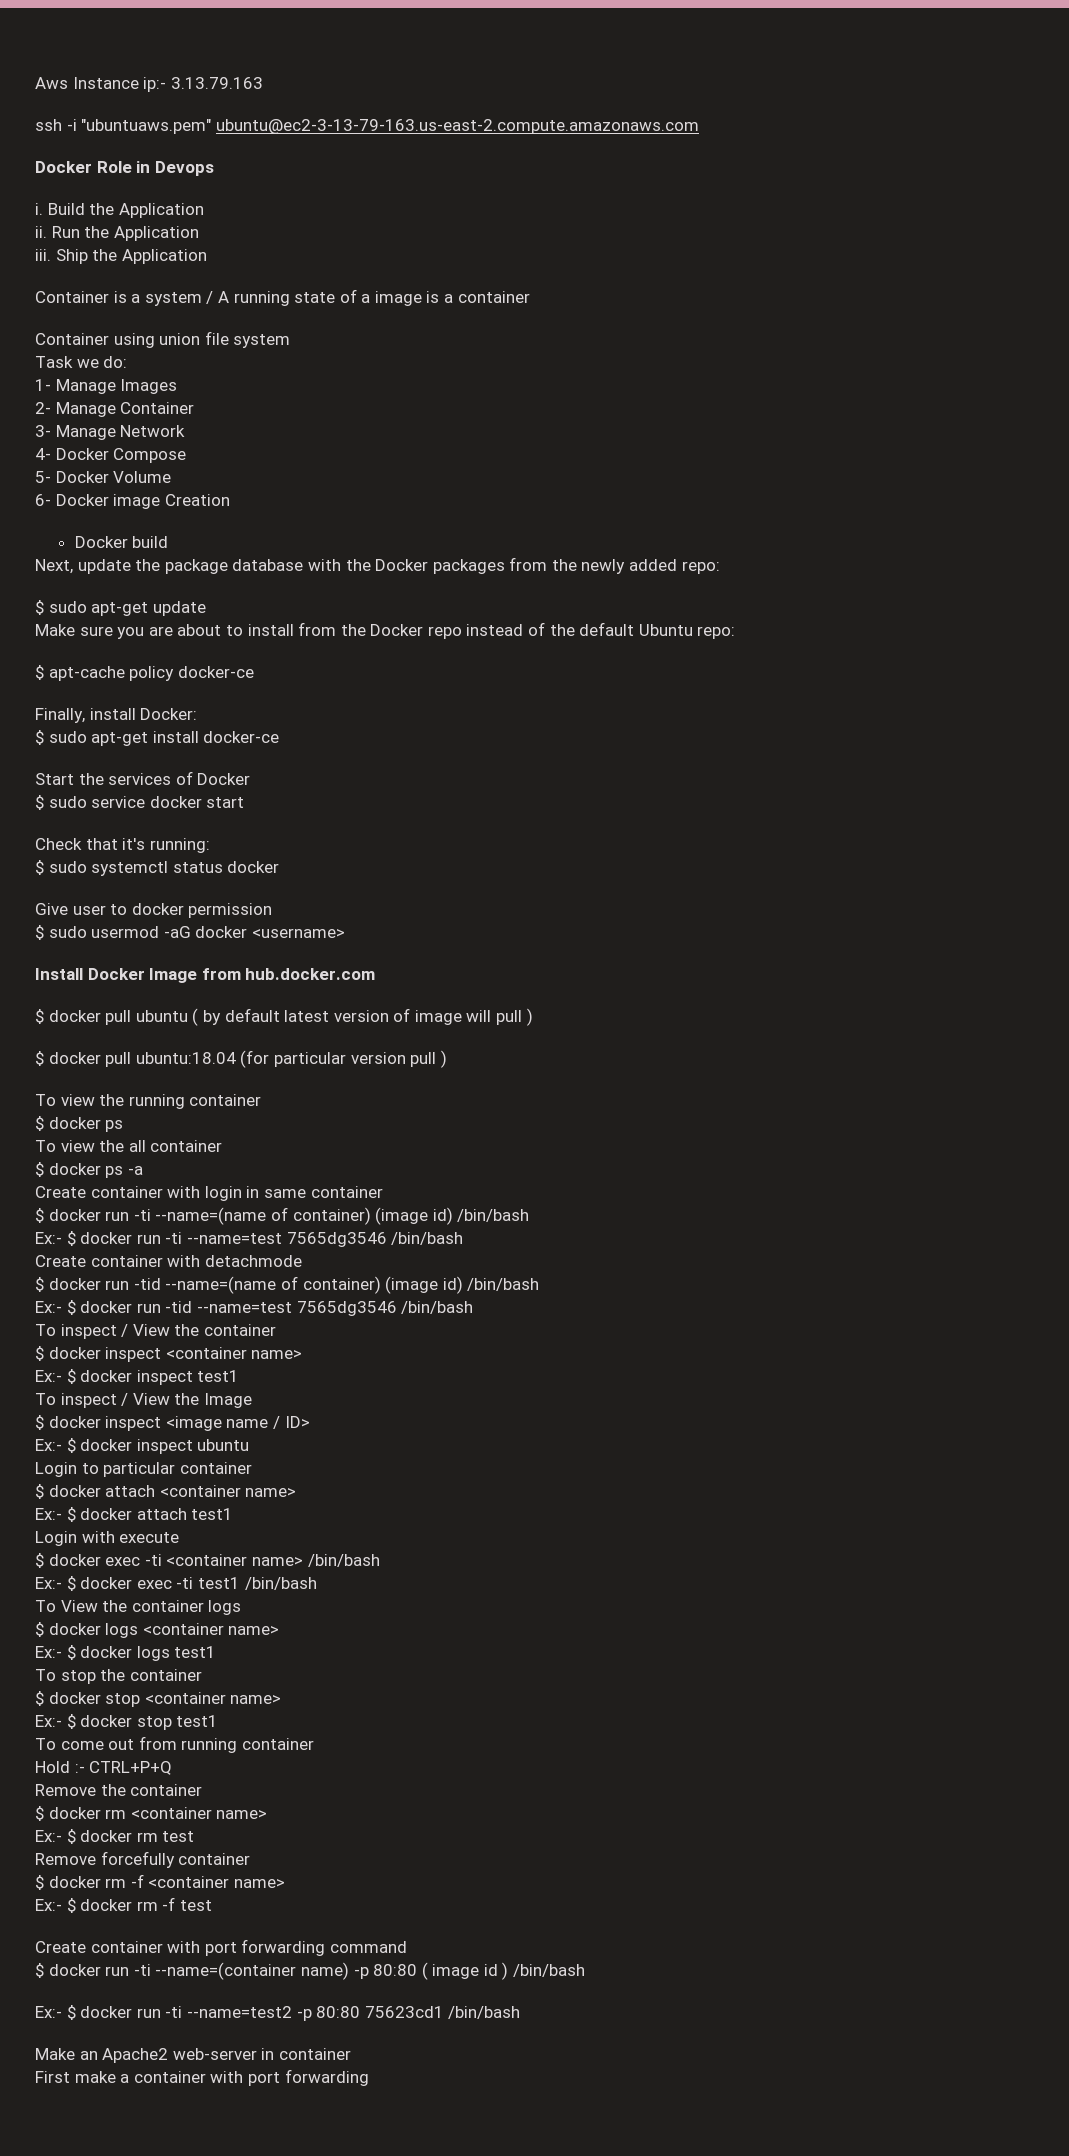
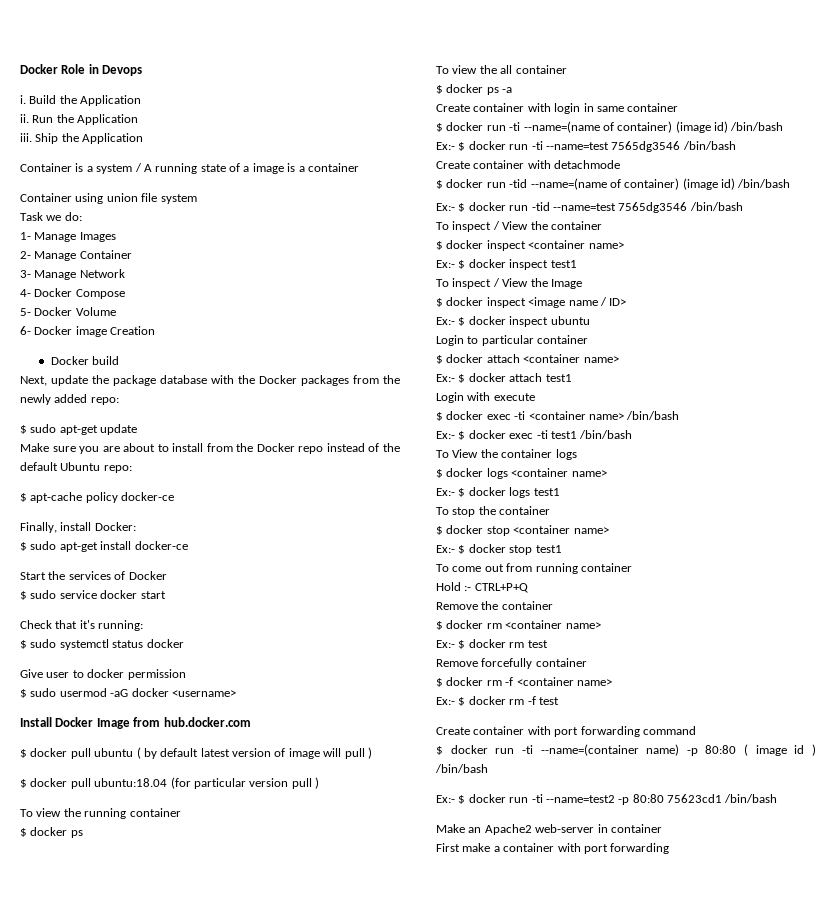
[35,77,263,92] [35,119,699,134] Aws Instance ip:- 3.13.79.163 // ssh -i "ubuntuaws.pem" ubuntu@ec2-3-13-79-163.us-east-2.compute.amazonaws.com // -> (20, 69) none

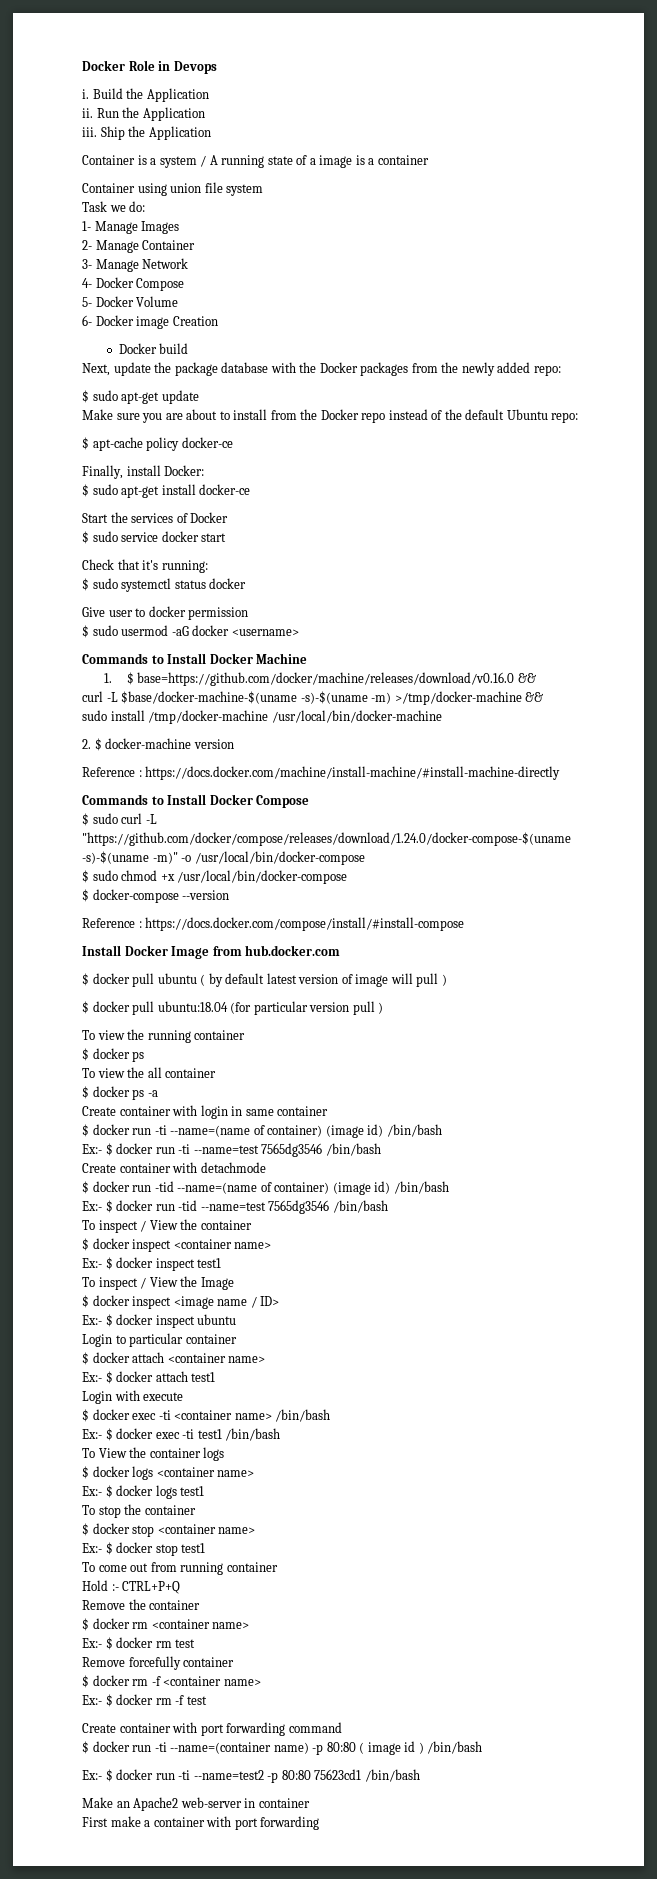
(236, 693) none -> [82,653,308,664] [104,672,536,686] [82,691,544,705] [82,710,442,724] [82,738,234,751] [82,766,561,780] [82,794,310,808] [82,813,157,826] [82,832,571,846] [82,851,365,865] [82,870,348,884] [82,889,230,903] [82,917,465,931] // Commands to Install Docker Machine // 1. $ base=https://github.com/docker/machine/releases/download/v0.16.0 && // curl -L $base/docker-machine-$(uname -s)-$(uname -m) >/tmp/docker-machine && // sudo install /tmp/docker-machine /usr/local/bin/docker-machine // 2. $ docker-machine version // Reference : https://docs.docker.com/machine/install-machine/#install-machine-directly // Commands to Install Docker Compose // $ sudo curl -L "https://github.com/docker/compose/releases/download/1.24.0/docker-compose-$(uname -s)-$(uname -m)" -o /usr/local/bin/docker-compose // $ sudo chmod +x /usr/local/bin/docker-compose // $ docker-compose --version // Reference : https://docs.docker.com/compose/install/#install-compose

